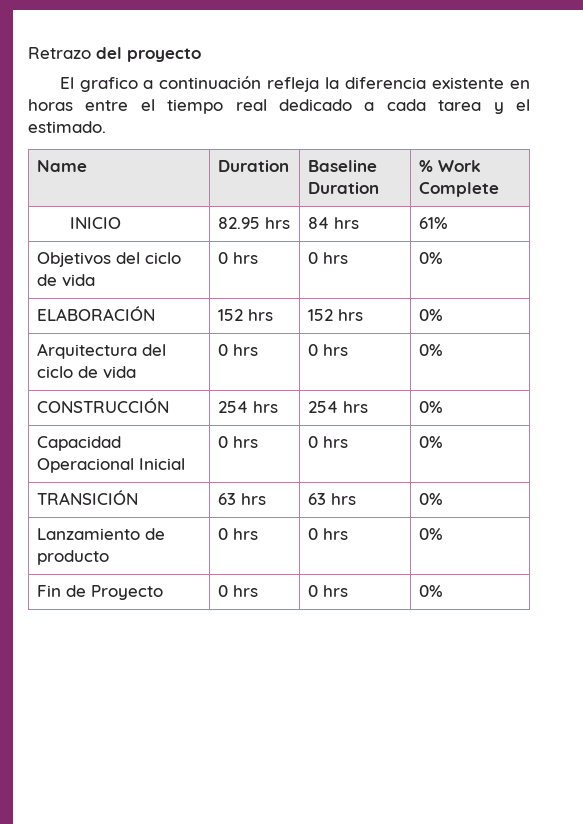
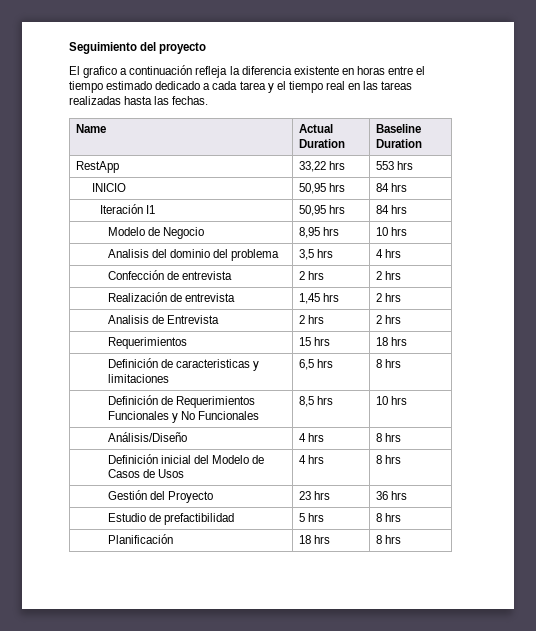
[28,47,91,59] Retrazo -> [69,42,137,54] Seguimiento
[235,99,267,111] real -> [106,81,153,90] estimado
[28,121,106,133] estimado. -> [288,81,413,93] [69,96,209,105] tiempo real en las tareas realizadas hasta las fechas.
(87, 166) none -> [298,124,333,133] Actual
[418,160,481,172] [418,182,499,197] | % Work Complete -> [75,161,119,173] [298,161,346,172] [375,161,414,170] // RestApp | 33,22 hrs | 553 hrs
[217,217,290,229] [307,217,359,229] [418,217,448,229] [36,252,181,267] [36,274,95,287] [217,252,258,264] [307,252,348,264] [418,252,443,264] [36,306,155,321] [217,309,273,321] [307,309,363,321] [418,309,443,321] [36,343,166,359] [36,366,136,379] [217,344,258,356] [307,344,348,356] [418,344,443,356] [36,398,169,413] [217,401,278,413] [307,401,368,413] [418,401,443,413] [36,436,121,451] [36,458,185,473] [217,436,258,448] [307,436,348,448] [418,436,443,448] [36,490,138,505] [217,493,266,505] [307,493,356,505] [418,493,443,505] [36,528,165,540] [36,550,109,565] [217,528,258,540] [307,528,348,540] [418,528,443,540] [36,585,163,600] [217,585,258,597] [307,585,348,597] [418,585,443,597] 82.95 hrs | 84 hrs | 61% // Objetivos del ciclo de vida | 0 hrs | 0 hrs | 0% // ELABORACIÓN | 152 hrs | 152 hrs | 0% // Arquitectura del ciclo de vida | 0 hrs | 0 hrs | 0% // CONSTRUCCIÓN | 254 hrs | 254 hrs | 0% // Capacidad Operacional Inicial | 0 hrs | 0 hrs | 0% // TRANSICIÓN | 63 hrs | 63 hrs | 0% // Lanzamiento de producto | 0 hrs | 0 hrs | 0% // Fin de Proyecto | 0 hrs | 0 hrs | 0% -> [298,183,346,194] [375,183,408,192] [100,204,156,214] [298,205,346,216] [375,205,408,214] [108,227,205,239] [298,227,340,238] [375,227,408,236] [108,249,280,261] [298,249,334,260] [375,249,402,258] [108,270,233,280] [298,271,325,280] [375,271,402,280] [108,292,236,302] [298,293,340,304] [375,293,402,302] [108,315,220,324] [298,315,325,324] [375,315,402,324] [108,337,188,349] [298,337,331,346] [375,337,408,346] [108,358,260,371] [108,374,170,383] [298,359,334,370] [375,359,402,368] [108,395,256,408] [108,411,260,423] [298,396,334,407] [375,396,408,405] [108,432,188,442] [298,433,325,442] [375,433,402,442] [108,454,265,464] [108,469,185,478] [298,455,325,464] [375,455,402,464] [108,490,214,503] [298,491,331,500] [375,491,408,500] [108,513,235,525] [298,513,325,522] [375,513,402,522] [108,534,174,544] [298,535,331,544] [375,535,402,544] 50,95 hrs | 84 hrs // Iteración I1 | 50,95 hrs | 84 hrs // Modelo de Negocio | 8,95 hrs | 10 hrs // Analisis del dominio del problema | 3,5 hrs | 4 hrs // Confección de entrevista | 2 hrs | 2 hrs // Realización de entrevista | 1,45 hrs | 2 hrs // Analisis de Entrevista | 2 hrs | 2 hrs // Requerimientos | 15 hrs | 18 hrs // Definición de caracteristicas y limitaciones | 6,5 hrs | 8 hrs // Definición de Requerimientos Funcionales y No Funcionales | 8,5 hrs | 10 hrs // Análisis/Diseño | 4 hrs | 8 hrs // Definición inicial del Modelo de Casos de Usos | 4 hrs | 8 hrs // Gestión del Proyecto | 23 hrs | 36 hrs // Estudio de prefactibilidad | 5 hrs | 8 hrs // Planificación | 18 hrs | 8 hrs

